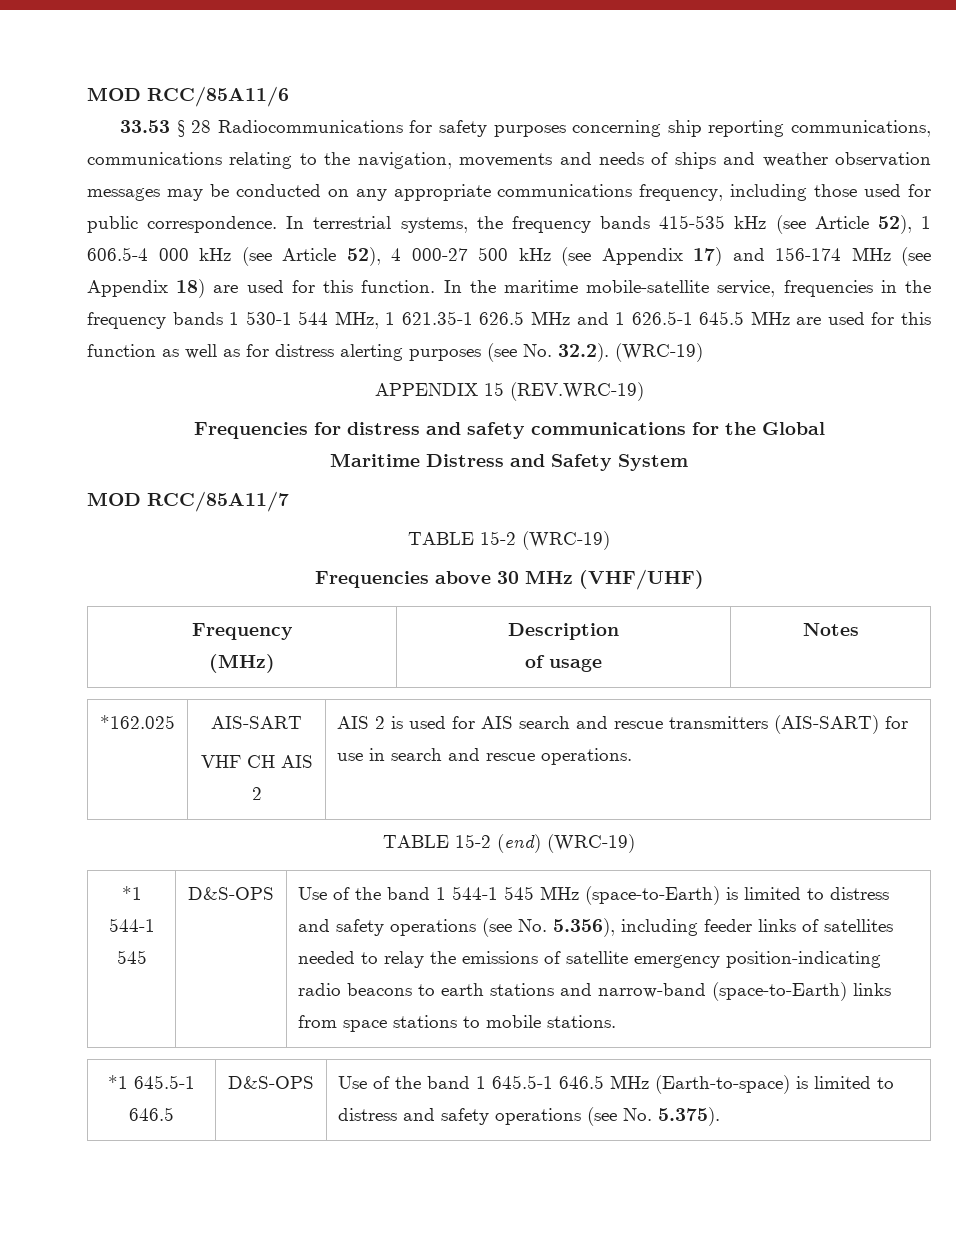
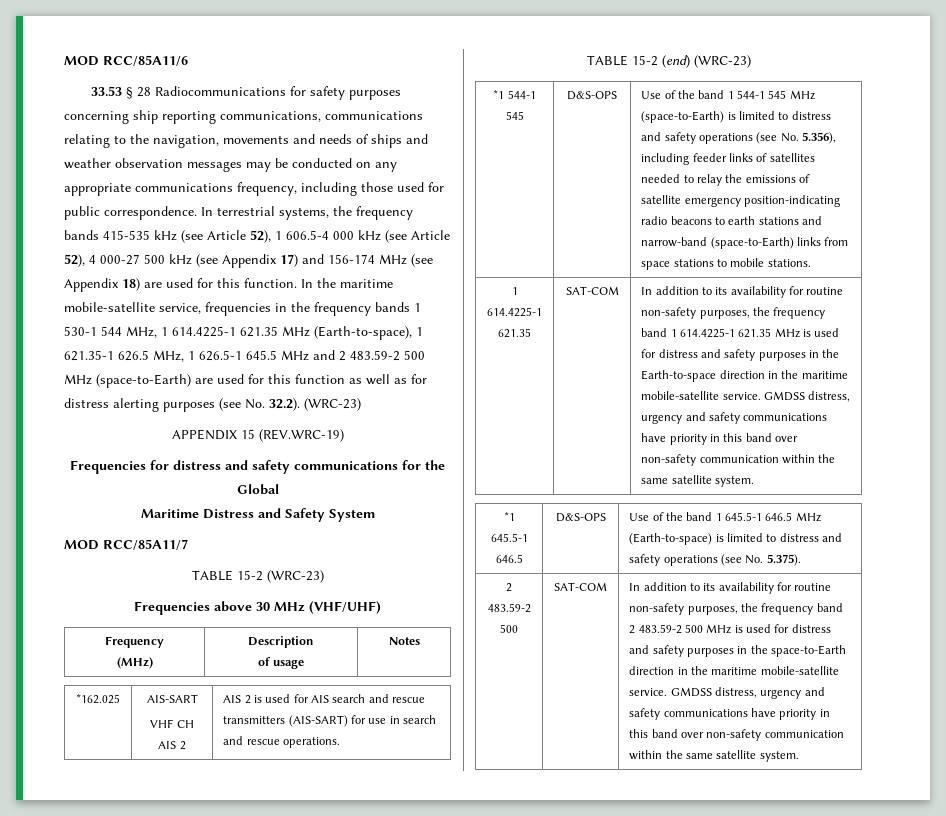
[401,311,790,325] 621.35-1 626.5 MHz and 1 626.5-1 645.5 MHz -> [172,326,423,340] [64,350,425,362] [64,374,191,388] 614.4225-1 621.35 MHz (Earth-to-space), 1 621.35-1 626.5 MHz, 1 626.5-1 645.5 MHz and 2 483.59-2 500 MHz (space-to-Earth)
[615,343,703,362] (WRC-19) -> [304,398,361,411] (WRC-23)
[522,531,610,550] (WRC-19) -> [266,570,324,583] (WRC-23)
[547,834,635,853] (WRC-19) -> [693,55,751,68] (WRC-23)
(617, 1021) none -> [511,287,518,295] [487,307,542,317] [498,328,531,338] [565,286,619,295] [641,286,844,298] [641,307,826,319] [641,328,840,338] [641,349,840,361] [641,370,848,382] [641,391,851,402] [641,412,828,424] [641,433,799,445] [641,454,836,466] [641,475,754,487] // 1 614.4225-1 621.35 | SAT-COM | In addition to its availability for routine non-safety purposes, the frequency band 1 614.4225-1 621.35 MHz is used for distress and safety purposes in the Earth-to-space direction in the maritime mobile-satellite service. GMDSS distress, urgency and safety communications have priority in this band over non-safety communication within the same satellite system.
(721, 1116) none -> [506,583,512,592] [487,603,531,613] [500,624,518,633] [554,582,607,591] [629,582,832,594] [629,603,843,615] [629,624,831,634] [629,645,847,657] [629,666,839,675] [629,687,825,699] [629,708,830,720] [629,729,844,741] [629,750,799,762] // 2 483.59-2 500 | SAT-COM | In addition to its availability for routine non-safety purposes, the frequency band 2 483.59-2 500 MHz is used for distress and safety purposes in the space-to-Earth direction in the maritime mobile-satellite service. GMDSS distress, urgency and safety communications have priority in this band over non-safety communication within the same satellite system.

